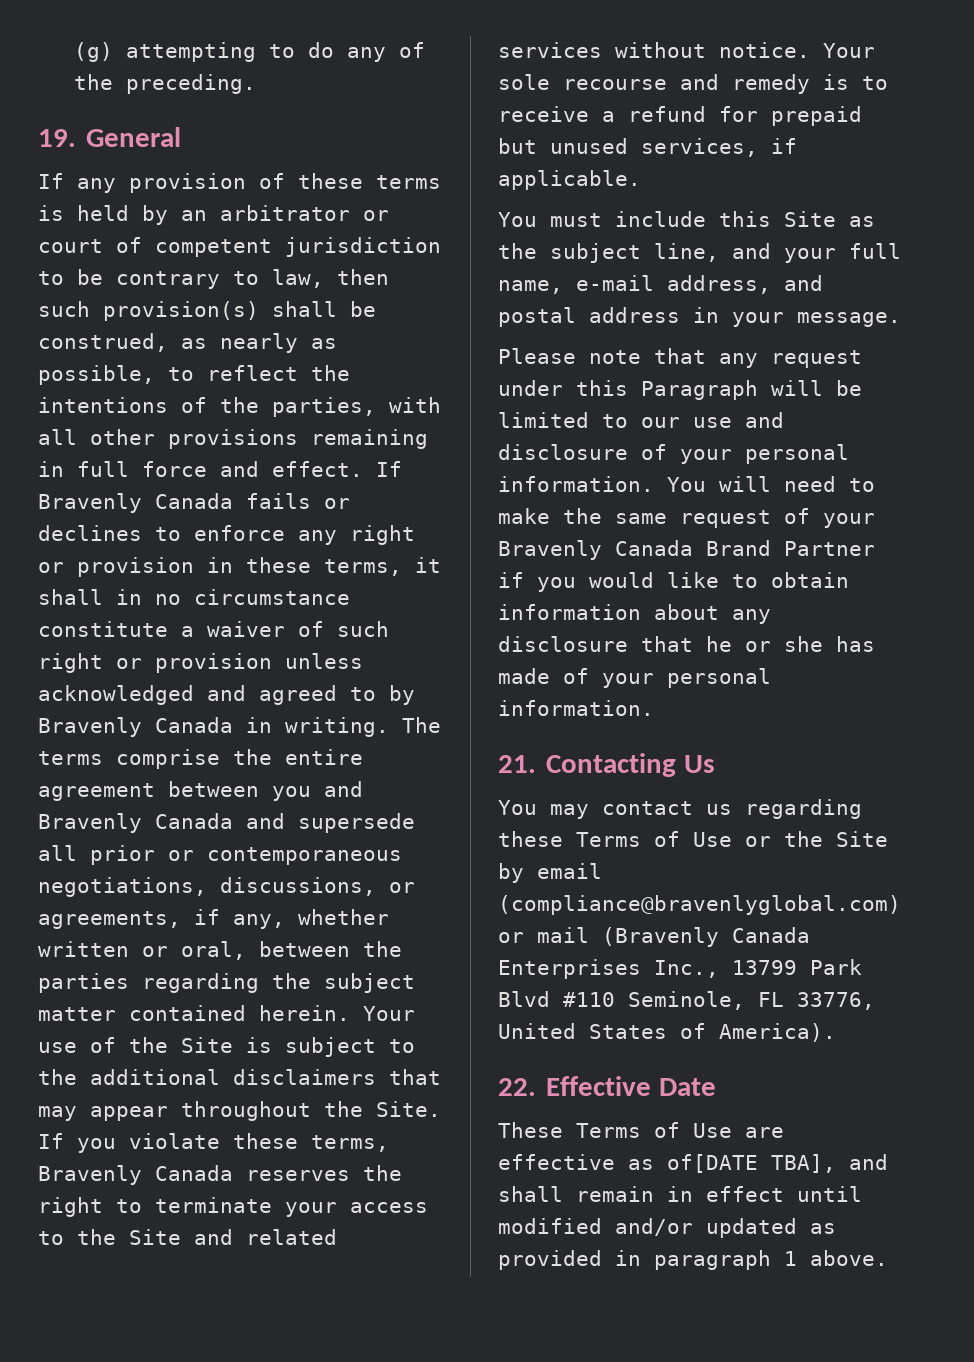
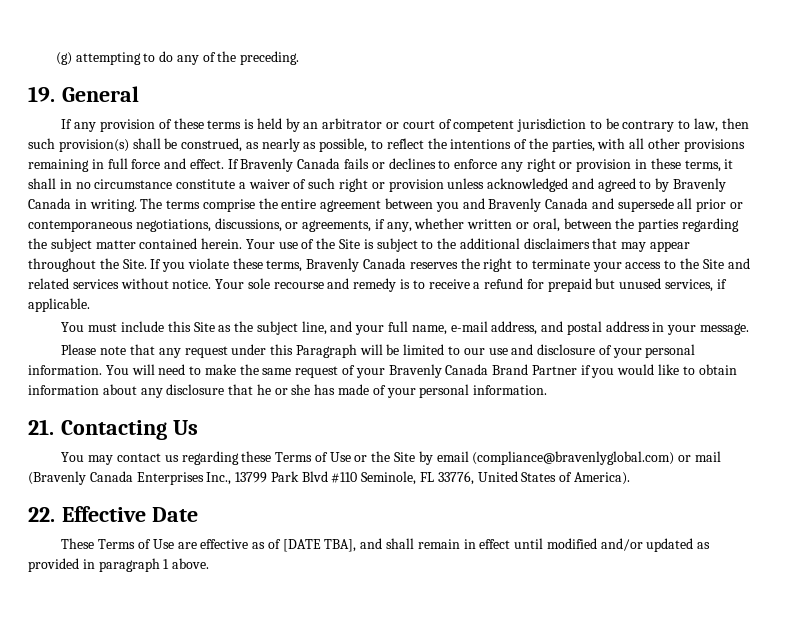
[667,1154,758,1173] of[DATE -> [267,539,321,552] of [DATE

